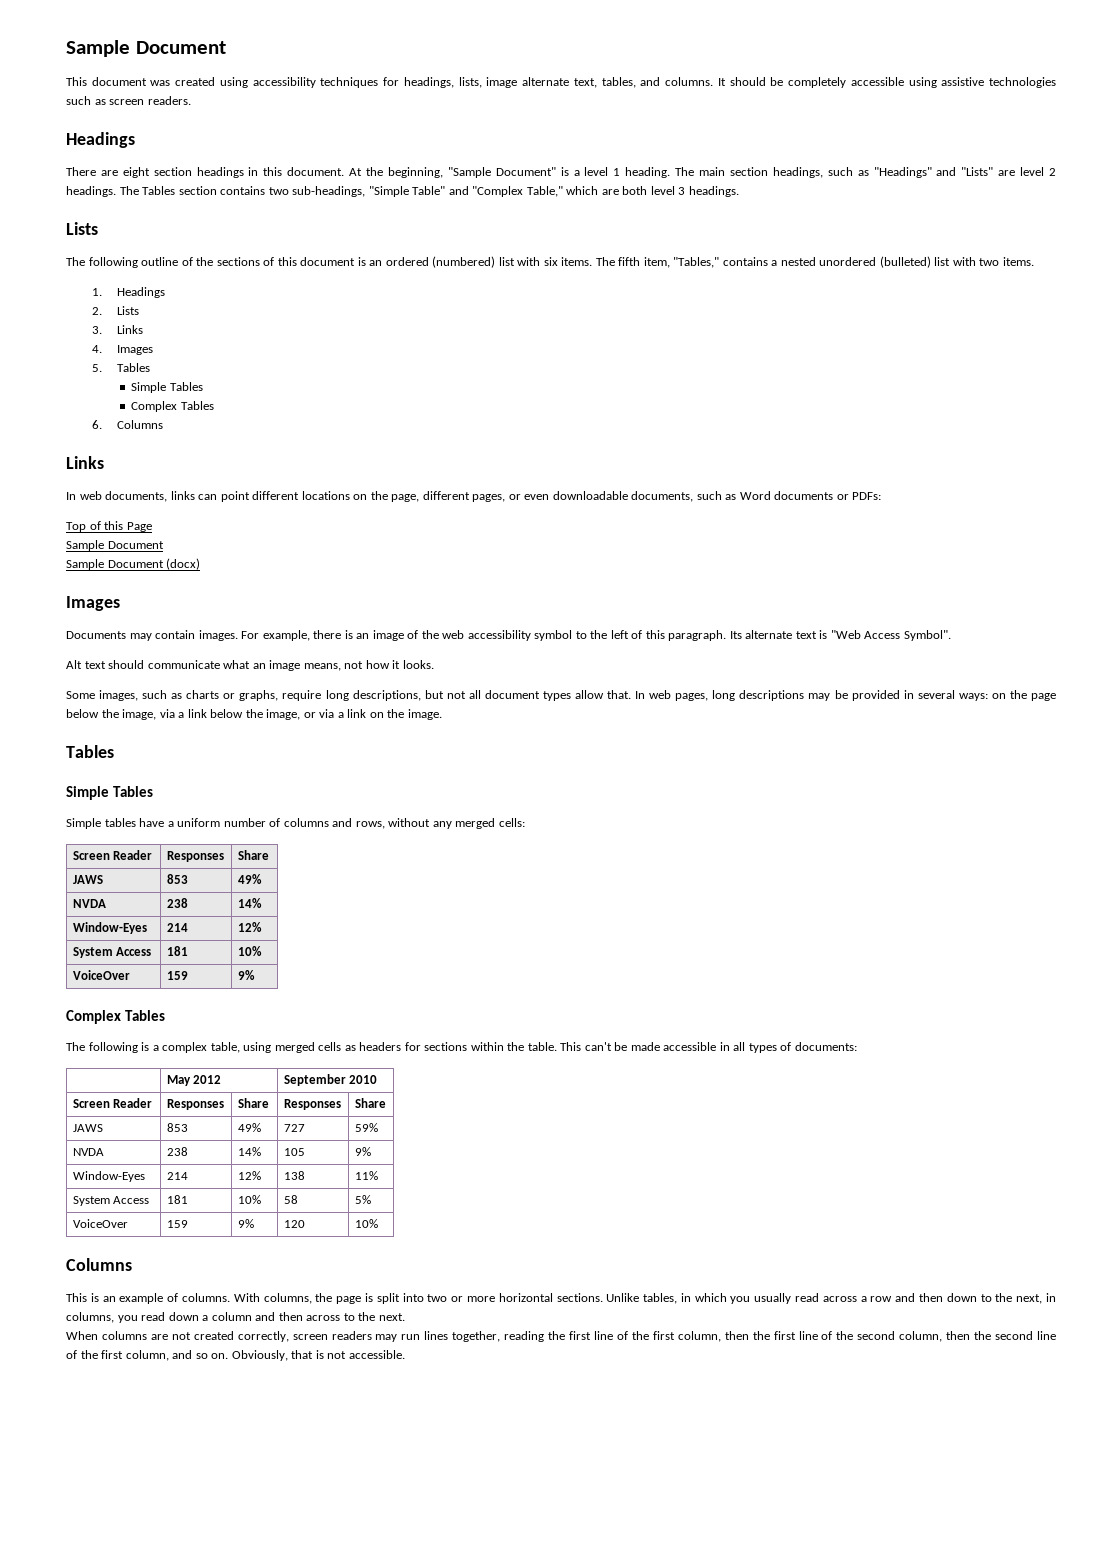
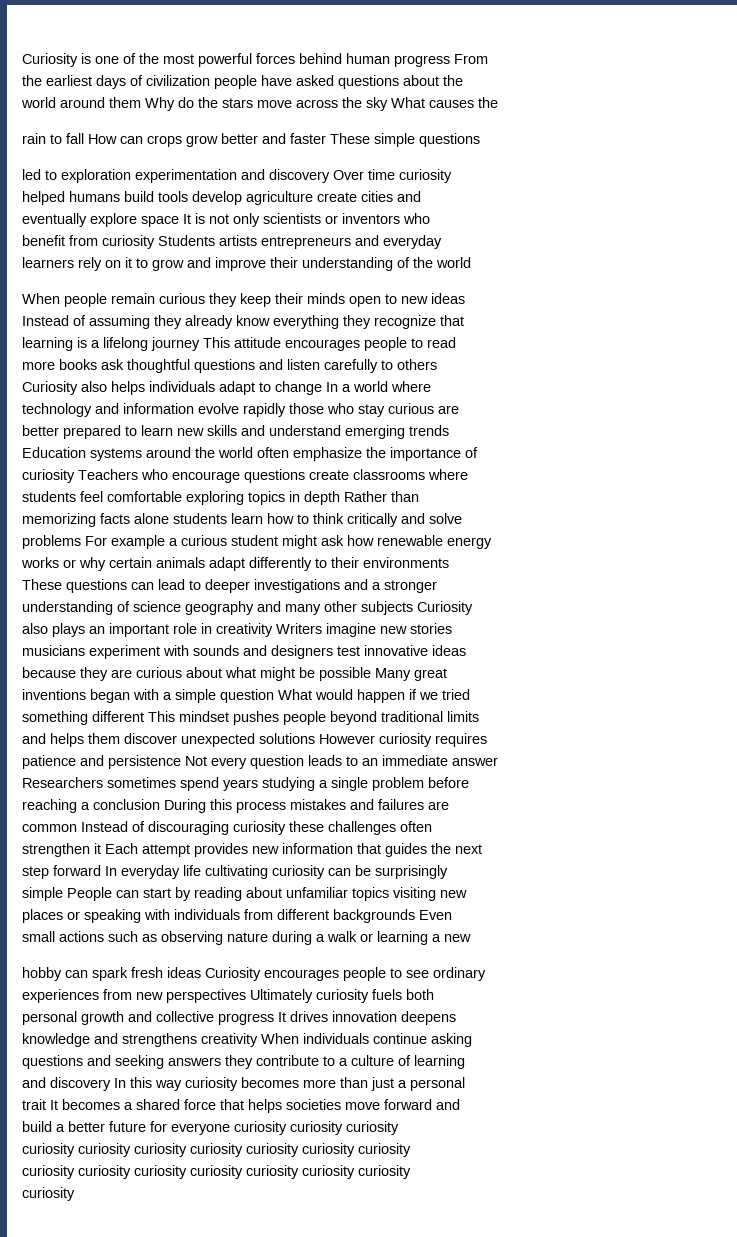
[66,40,226,57] [66,77,1057,88] [66,96,191,105] [66,132,135,148] [66,167,1056,178] [66,186,739,197] [66,222,98,235] [66,256,1034,268] [91,287,166,298] [91,306,140,315] [91,325,144,334] [91,345,154,355] [91,363,151,372] [131,382,203,393] [131,401,214,412] [91,420,164,429] [66,456,104,469] [66,491,882,502] [66,521,152,532] [66,540,164,551] [66,558,201,570] [66,596,120,611] [66,630,951,641] [66,660,434,671] [66,690,1057,701] [66,709,442,720] [66,745,114,758] [66,786,154,800] [66,818,525,829] [72,850,153,860] [166,851,224,862] [237,850,269,860] [72,875,103,884] [166,874,188,884] [237,874,262,884] [72,899,106,908] [166,898,188,908] [237,898,262,908] [72,922,147,934] [166,923,188,932] [237,922,262,932] [72,947,152,958] [166,946,188,956] [237,946,262,956] [72,970,130,980] [166,971,188,980] [237,970,255,980] [66,1010,166,1024] [66,1042,857,1053] [166,1075,222,1086] [283,1074,378,1086] [72,1098,153,1108] [166,1099,224,1110] [237,1098,269,1108] [283,1099,341,1110] [354,1098,386,1108] [72,1124,103,1132] [166,1123,188,1132] [237,1123,261,1132] [283,1124,305,1132] [354,1123,378,1132] [72,1148,104,1156] [166,1147,188,1156] [237,1147,261,1156] [283,1148,305,1156] [354,1147,371,1156] [72,1171,145,1182] [166,1172,188,1180] [237,1171,261,1180] [283,1171,305,1180] [354,1171,378,1180] [72,1196,150,1206] [166,1195,188,1204] [237,1195,261,1204] [283,1195,298,1204] [354,1195,371,1204] [72,1219,128,1228] [166,1220,188,1228] [237,1219,254,1228] [283,1220,305,1228] [354,1219,378,1228] [66,1258,132,1271] [66,1293,1056,1304] [66,1312,405,1323] [66,1331,1056,1342] [66,1350,405,1361] Sample Document // This document was created using accessibility techniques for headings, lists, image alternate text, tables, and columns. It should be completely accessible using assistive technologies such as screen readers. // Headings // There are eight section headings in this document. At the beginning, "Sample Document" is a level 1 heading. The main section headings, such as "Headings" and "Lists" are level 2 headings. The Tables section contains two sub-headings, "Simple Table" and "Complex Table," which are both level 3 headings. // Lists // The following outline of the sections of this document is an ordered (numbered) list with six items. The fifth item, "Tables," contains a nested unordered (bulleted) list with two items. // 1. Headings // 2. Lists // 3. Links // 4. Images // 5. Tables // Simple Tables // Complex Tables // 6. Columns // Links // In web documents, links can point different locations on the page, different pages, or even downloadable documents, such as Word documents or PDFs: // Top of this Page // Sample Document // Sample Document (docx) // Images // Documents may contain images. For example, there is an image of the web accessibility symbol to the left of this paragraph. Its alternate text is "Web Access Symbol". // Alt text should communicate what an image means, not how it looks. // Some images, such as charts or graphs, require long descriptions, but not all document types allow that. In web pages, long descriptions may be provided in several ways: on the page below the image, via a link below the image, or via a link on the image. // Tables // Simple Tables // Simple tables have a uniform number of columns and rows, without any merged cells: // Screen Reader | Responses | Share // JAWS | 853 | 49% // NVDA | 238 | 14% // Window-Eyes | 214 | 12% // System Access | 181 | 10% // VoiceOver | 159 | 9% // Complex Tables // The following is a complex table, using merged cells as headers for sections within the table. This can't be made accessible in all types of documents: // | May 2012 | September 2010 // Screen Reader | Responses | Share | Responses | Share // JAWS | 853 | 49% | 727 | 59% // NVDA | 238 | 14% | 105 | 9% // Window-Eyes | 214 | 12% | 138 | 11% // System Access | 181 | 10% | 58 | 5% // VoiceOver | 159 | 9% | 120 | 10% // Columns // This is an example of columns. With columns, the page is split into two or more horizontal sections. Unlike tables, in which you usually read across a row and then down to the next, in columns, you read down a column and then across to the next. // When columns are not created correctly, screen readers may run lines together, reading the first line of the first column, then the first line of the second column, then the second line of the first column, and so on. Obviously, that is not accessible. -> [22,53,488,67] [22,75,463,89] [21,97,498,111] [22,133,480,147] [22,169,452,183] [22,191,421,205] [22,213,430,227] [22,235,442,249] [22,257,471,271] [22,293,465,307] [22,315,464,329] [22,337,456,351] [22,359,437,373] [22,381,431,395] [22,403,459,417] [22,425,449,439] [22,447,478,461] [22,469,468,483] [22,491,419,505] [22,513,462,527] [22,535,492,549] [21,557,449,571] [22,579,437,593] [22,601,473,615] [22,623,452,637] [22,645,466,659] [22,667,447,681] [22,689,470,703] [22,711,479,725] [22,733,487,747] [22,755,498,769] [22,777,469,791] [22,799,449,813] [22,821,432,835] [22,843,482,857] [22,865,448,879] [22,887,467,901] [22,909,452,923] [22,931,471,945] [22,967,486,981] [22,989,434,1003] [22,1011,456,1025] [22,1033,472,1047] [22,1055,465,1069] [22,1077,465,1091] [22,1099,460,1113] [22,1121,399,1135] [22,1143,411,1157] [22,1165,411,1179] [22,1187,75,1201] Curiosity is one of the most powerful forces behind human progress From // the earliest days of civilization people have asked questions about the // world around them Why do the stars move across the sky What causes the // rain to fall How can crops grow better and faster These simple questions // led to exploration experimentation and discovery Over time curiosity // helped humans build tools develop agriculture create cities and // eventually explore space It is not only scientists or inventors who // benefit from curiosity Students artists entrepreneurs and everyday // learners rely on it to grow and improve their understanding of the world // When people remain curious they keep their minds open to new ideas // Instead of assuming they already know everything they recognize that // learning is a lifelong journey This attitude encourages people to read // more books ask thoughtful questions and listen carefully to others // Curiosity also helps individuals adapt to change In a world where // technology and information evolve rapidly those who stay curious are // better prepared to learn new skills and understand emerging trends // Education systems around the world often emphasize the importance of // curiosity Teachers who encourage questions create classrooms where // students feel comfortable exploring topics in depth Rather than // memorizing facts alone students learn how to think critically and solve // problems For example a curious student might ask how renewable energy // works or why certain animals adapt differently to their environments // These questions can lead to deeper investigations and a stronger // understanding of science geography and many other subjects Curiosity // also plays an important role in creativity Writers imagine new stories // musicians experiment with sounds and designers test innovative ideas // because they are curious about what might be possible Many great // inventions began with a simple question What would happen if we tried // something different This mindset pushes people beyond traditional limits // and helps them discover unexpected solutions However curiosity requires // patience and persistence Not every question leads to an immediate answer // Researchers sometimes spend years studying a single problem before // reaching a conclusion During this process mistakes and failures are // common Instead of discouraging curiosity these challenges often // strengthen it Each attempt provides new information that guides the next // step forward In everyday life cultivating curiosity can be surprisingly // simple People can start by reading about unfamiliar topics visiting new // places or speaking with individuals from different backgrounds Even // small actions such as observing nature during a walk or learning a new // hobby can spark fresh ideas Curiosity encourages people to see ordinary // experiences from new perspectives Ultimately curiosity fuels both // personal growth and collective progress It drives innovation deepens // knowledge and strengthens creativity When individuals continue asking // questions and seeking answers they contribute to a culture of learning // and discovery In this way curiosity becomes more than just a personal // trait It becomes a shared force that helps societies move forward and // build a better future for everyone curiosity curiosity curiosity // curiosity curiosity curiosity curiosity curiosity curiosity curiosity // curiosity curiosity curiosity curiosity curiosity curiosity curiosity // curiosity

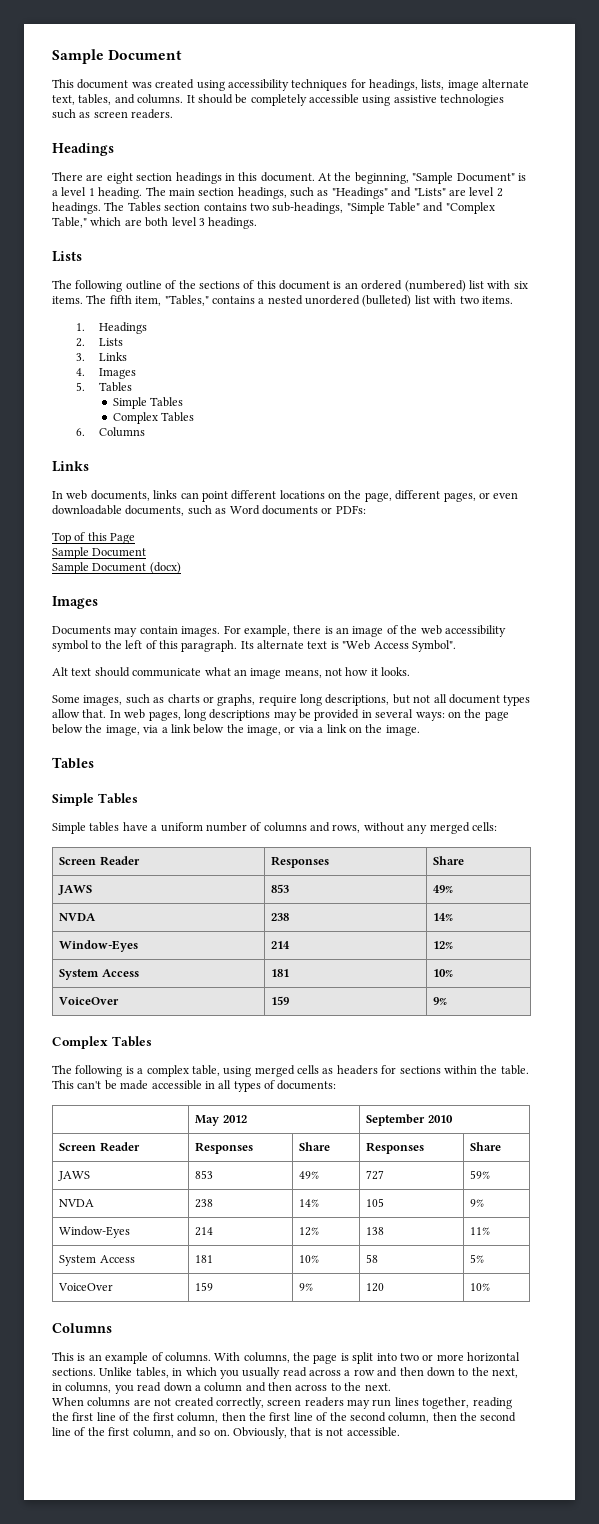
[22,53,488,67] [22,75,463,89] [21,97,498,111] [22,133,480,147] [22,169,452,183] [22,191,421,205] [22,213,430,227] [22,235,442,249] [22,257,471,271] [22,293,465,307] [22,315,464,329] [22,337,456,351] [22,359,437,373] [22,381,431,395] [22,403,459,417] [22,425,449,439] [22,447,478,461] [22,469,468,483] [22,491,419,505] [22,513,462,527] [22,535,492,549] [21,557,449,571] [22,579,437,593] [22,601,473,615] [22,623,452,637] [22,645,466,659] [22,667,447,681] [22,689,470,703] [22,711,479,725] [22,733,487,747] [22,755,498,769] [22,777,469,791] [22,799,449,813] [22,821,432,835] [22,843,482,857] [22,865,448,879] [22,887,467,901] [22,909,452,923] [22,931,471,945] [22,967,486,981] [22,989,434,1003] [22,1011,456,1025] [22,1033,472,1047] [22,1055,465,1069] [22,1077,465,1091] [22,1099,460,1113] [22,1121,399,1135] [22,1143,411,1157] [22,1165,411,1179] [22,1187,75,1201] Curiosity is one of the most powerful forces behind human progress From // the earliest days of civilization people have asked questions about the // world around them Why do the stars move across the sky What causes the // rain to fall How can crops grow better and faster These simple questions // led to exploration experimentation and discovery Over time curiosity // helped humans build tools develop agriculture create cities and // eventually explore space It is not only scientists or inventors who // benefit from curiosity Students artists entrepreneurs and everyday // learners rely on it to grow and improve their understanding of the world // When people remain curious they keep their minds open to new ideas // Instead of assuming they already know everything they recognize that // learning is a lifelong journey This attitude encourages people to read // more books ask thoughtful questions and listen carefully to others // Curiosity also helps individuals adapt to change In a world where // technology and information evolve rapidly those who stay curious are // better prepared to learn new skills and understand emerging trends // Education systems around the world often emphasize the importance of // curiosity Teachers who encourage questions create classrooms where // students feel comfortable exploring topics in depth Rather than // memorizing facts alone students learn how to think critically and solve // problems For example a curious student might ask how renewable energy // works or why certain animals adapt differently to their environments // These questions can lead to deeper investigations and a stronger // understanding of science geography and many other subjects Curiosity // also plays an important role in creativity Writers imagine new stories // musicians experiment with sounds and designers test innovative ideas // because they are curious about what might be possible Many great // inventions began with a simple question What would happen if we tried // something different This mindset pushes people beyond traditional limits // and helps them discover unexpected solutions However curiosity requires // patience and persistence Not every question leads to an immediate answer // Researchers sometimes spend years studying a single problem before // reaching a conclusion During this process mistakes and failures are // common Instead of discouraging curiosity these challenges often // strengthen it Each attempt provides new information that guides the next // step forward In everyday life cultivating curiosity can be surprisingly // simple People can start by reading about unfamiliar topics visiting new // places or speaking with individuals from different backgrounds Even // small actions such as observing nature during a walk or learning a new // hobby can spark fresh ideas Curiosity encourages people to see ordinary // experiences from new perspectives Ultimately curiosity fuels both // personal growth and collective progress It drives innovation deepens // knowledge and strengthens creativity When individuals continue asking // questions and seeking answers they contribute to a culture of learning // and discovery In this way curiosity becomes more than just a personal // trait It becomes a shared force that helps societies move forward and // build a better future for everyone curiosity curiosity curiosity // curiosity curiosity curiosity curiosity curiosity curiosity curiosity // curiosity curiosity curiosity curiosity curiosity curiosity curiosity // curiosity -> [52,49,183,64] [52,79,530,91] [52,94,505,106] [52,109,174,119] [52,143,114,156] [52,172,526,184] [52,187,503,199] [52,202,495,214] [52,217,258,229] [52,251,82,262] [52,280,528,292] [52,295,513,307] [75,322,148,334] [75,338,124,347] [75,352,128,361] [75,368,137,379] [75,382,133,392] [112,397,184,409] [112,412,195,424] [75,427,146,437] [52,461,89,472] [52,490,519,502] [52,505,366,516] [52,532,136,544] [52,547,147,559] [52,562,181,574] [52,596,98,609] [52,625,506,637] [52,640,456,652] [52,667,411,679] [52,694,531,706] [52,709,509,721] [52,724,420,736] [52,757,94,769] [52,793,138,806] [52,822,497,834] [59,856,140,866] [271,856,330,868] [433,856,465,865] [58,885,93,895] [271,884,290,893] [433,885,454,893] [59,913,97,921] [271,913,290,921] [433,913,454,921] [59,940,139,952] [271,941,291,949] [433,941,454,949] [59,969,139,980] [271,969,290,977] [433,969,454,977] [59,997,120,1005] [271,996,290,1005] [433,997,448,1005] [52,1036,152,1049] [52,1065,529,1077] [52,1080,337,1092] [195,1115,247,1126] [366,1114,453,1126] [59,1142,140,1152] [195,1142,254,1154] [299,1142,331,1151] [366,1142,425,1154] [470,1142,502,1151] [58,1171,91,1181] [195,1170,214,1179] [299,1171,320,1179] [366,1170,385,1180] [470,1170,491,1179] [59,1199,95,1207] [195,1199,214,1208] [299,1199,320,1207] [366,1198,385,1207] [470,1199,485,1207] [59,1226,131,1238] [195,1227,214,1236] [299,1227,320,1236] [366,1227,385,1235] [470,1227,491,1235] [59,1255,135,1266] [195,1255,214,1263] [299,1255,320,1263] [366,1254,379,1263] [470,1254,485,1263] [58,1283,114,1291] [195,1282,214,1291] [299,1283,314,1291] [366,1283,385,1292] [470,1283,491,1291] [52,1323,112,1333] [52,1352,520,1364] [52,1367,518,1379] [52,1382,391,1394] [52,1397,512,1409] [52,1412,517,1423] [52,1427,400,1439] Sample Document // This document was created using accessibility techniques for headings, lists, image alternate text, tables, and columns. It should be completely accessible using assistive technologies such as screen readers. // Headings // There are eight section headings in this document. At the beginning, "Sample Document" is a level 1 heading. The main section headings, such as "Headings" and "Lists" are level 2 headings. The Tables section contains two sub-headings, "Simple Table" and "Complex Table," which are both level 3 headings. // Lists // The following outline of the sections of this document is an ordered (numbered) list with six items. The fifth item, "Tables," contains a nested unordered (bulleted) list with two items. // 1. Headings // 2. Lists // 3. Links // 4. Images // 5. Tables // Simple Tables // Complex Tables // 6. Columns // Links // In web documents, links can point different locations on the page, different pages, or even downloadable documents, such as Word documents or PDFs: // Top of this Page // Sample Document // Sample Document (docx) // Images // Documents may contain images. For example, there is an image of the web accessibility symbol to the left of this paragraph. Its alternate text is "Web Access Symbol". // Alt text should communicate what an image means, not how it looks. // Some images, such as charts or graphs, require long descriptions, but not all document types allow that. In web pages, long descriptions may be provided in several ways: on the page below the image, via a link below the image, or via a link on the image. // Tables // Simple Tables // Simple tables have a uniform number of columns and rows, without any merged cells: // Screen Reader | Responses | Share // JAWS | 853 | 49% // NVDA | 238 | 14% // Window-Eyes | 214 | 12% // System Access | 181 | 10% // VoiceOver | 159 | 9% // Complex Tables // The following is a complex table, using merged cells as headers for sections within the table. This can't be made accessible in all types of documents: // | May 2012 | September 2010 // Screen Reader | Responses | Share | Responses | Share // JAWS | 853 | 49% | 727 | 59% // NVDA | 238 | 14% | 105 | 9% // Window-Eyes | 214 | 12% | 138 | 11% // System Access | 181 | 10% | 58 | 5% // VoiceOver | 159 | 9% | 120 | 10% // Columns // This is an example of columns. With columns, the page is split into two or more horizontal sections. Unlike tables, in which you usually read across a row and then down to the next, in columns, you read down a column and then across to the next. // When columns are not created correctly, screen readers may run lines together, reading the first line of the first column, then the first line of the second column, then the second line of the first column, and so on. Obviously, that is not accessible.

